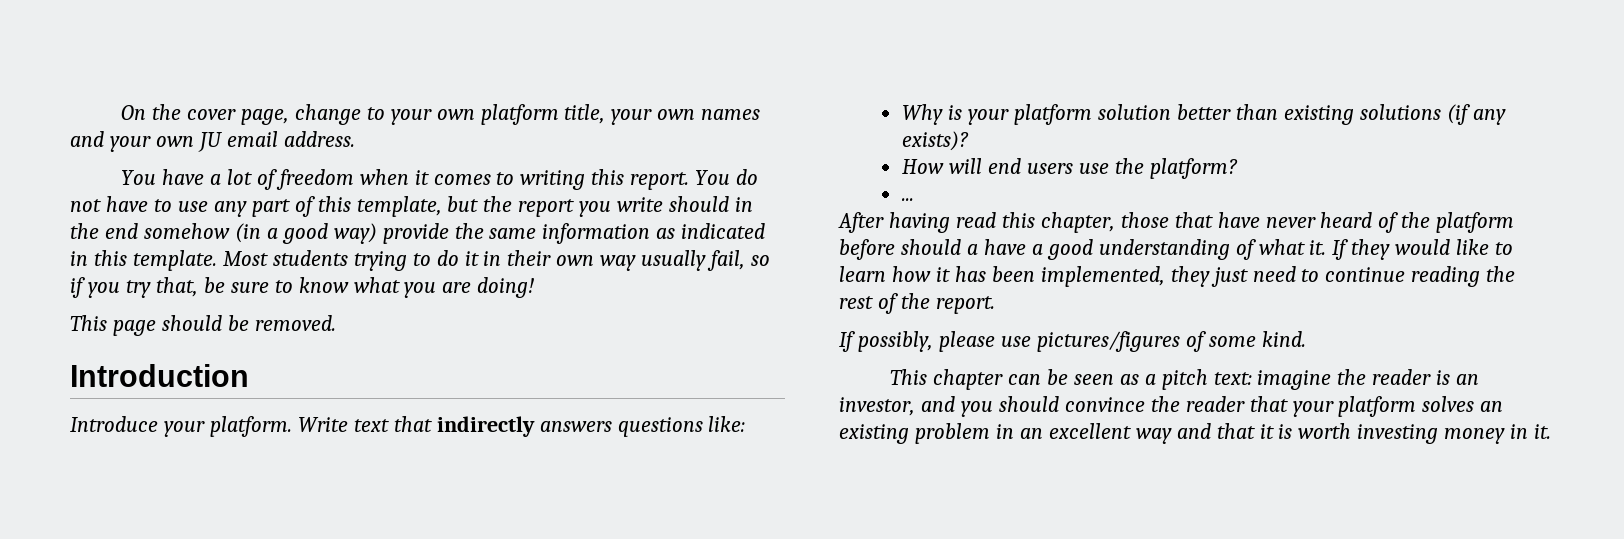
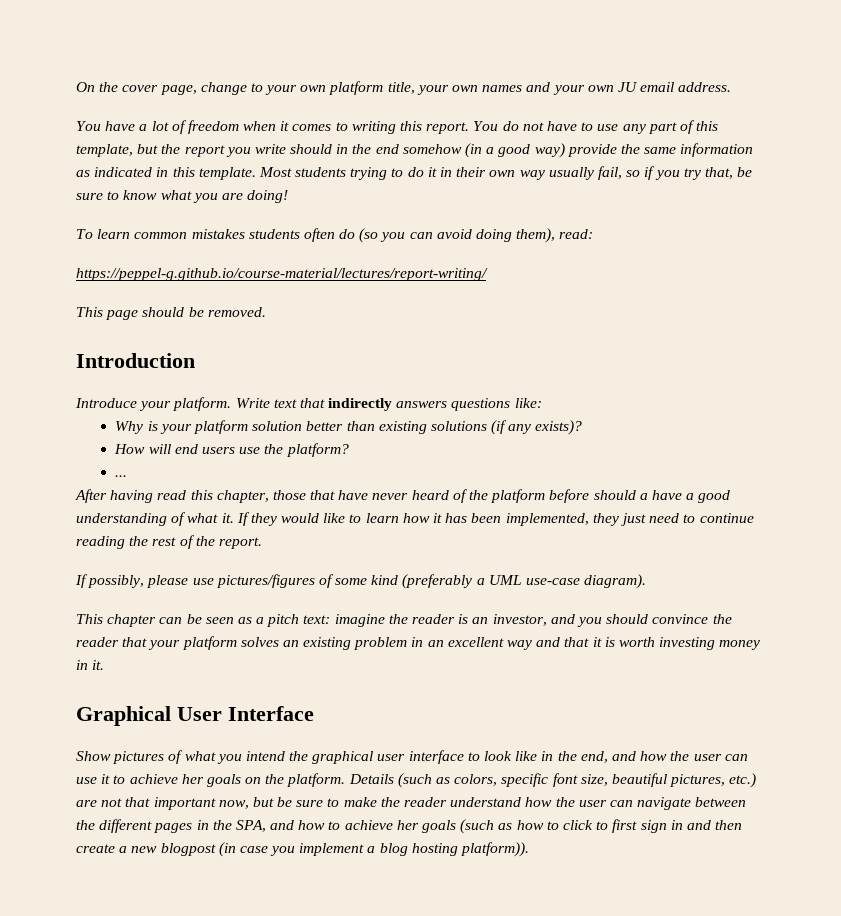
(535, 287) none -> [76,228,594,243] [76,268,488,281] // To learn common mistakes students often do (so you can avoid doing them), read: // https://peppel-g.github.io/course-material/lectures/report-writing/
[1261,331,1306,347] kind. -> [371,574,647,589] kind (preferably a UML use-case diagram).
(1552, 431) none -> [76,706,314,726] [76,750,748,764] [76,773,757,788] [76,797,747,810] [76,819,743,834] [76,842,530,857] // Graphical User Interface // Show pictures of what you intend the graphical user interface to look like in the end, and how the user can use it to achieve her goals on the platform. Details (such as colors, specific font size, beautiful pictures, etc.) are not that important now, but be sure to make the reader understand how the user can navigate between the different pages in the SPA, and how to achieve her goals (such as how to click to first sign in and then create a new blogpost (in case you implement a blog hosting platform)).

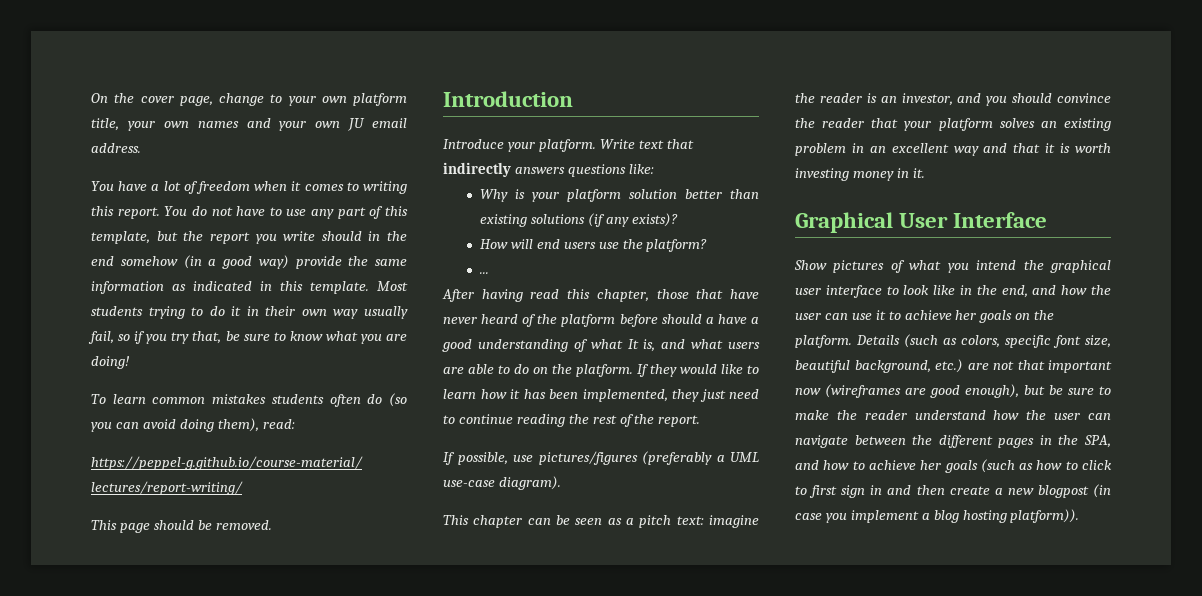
[221,513,234,523] it. -> [627,339,760,352] [443,364,633,377] It is, and what users are able to do on the platform.
[88,574,399,588] possibly, please use pictures/figures of some kind -> [457,451,638,465] possible, use pictures/figures
[670,774,726,787] pictures, -> [854,360,931,373] background,
[218,800,249,809] now, -> [795,384,1019,398] now (wireframes are good enough),

